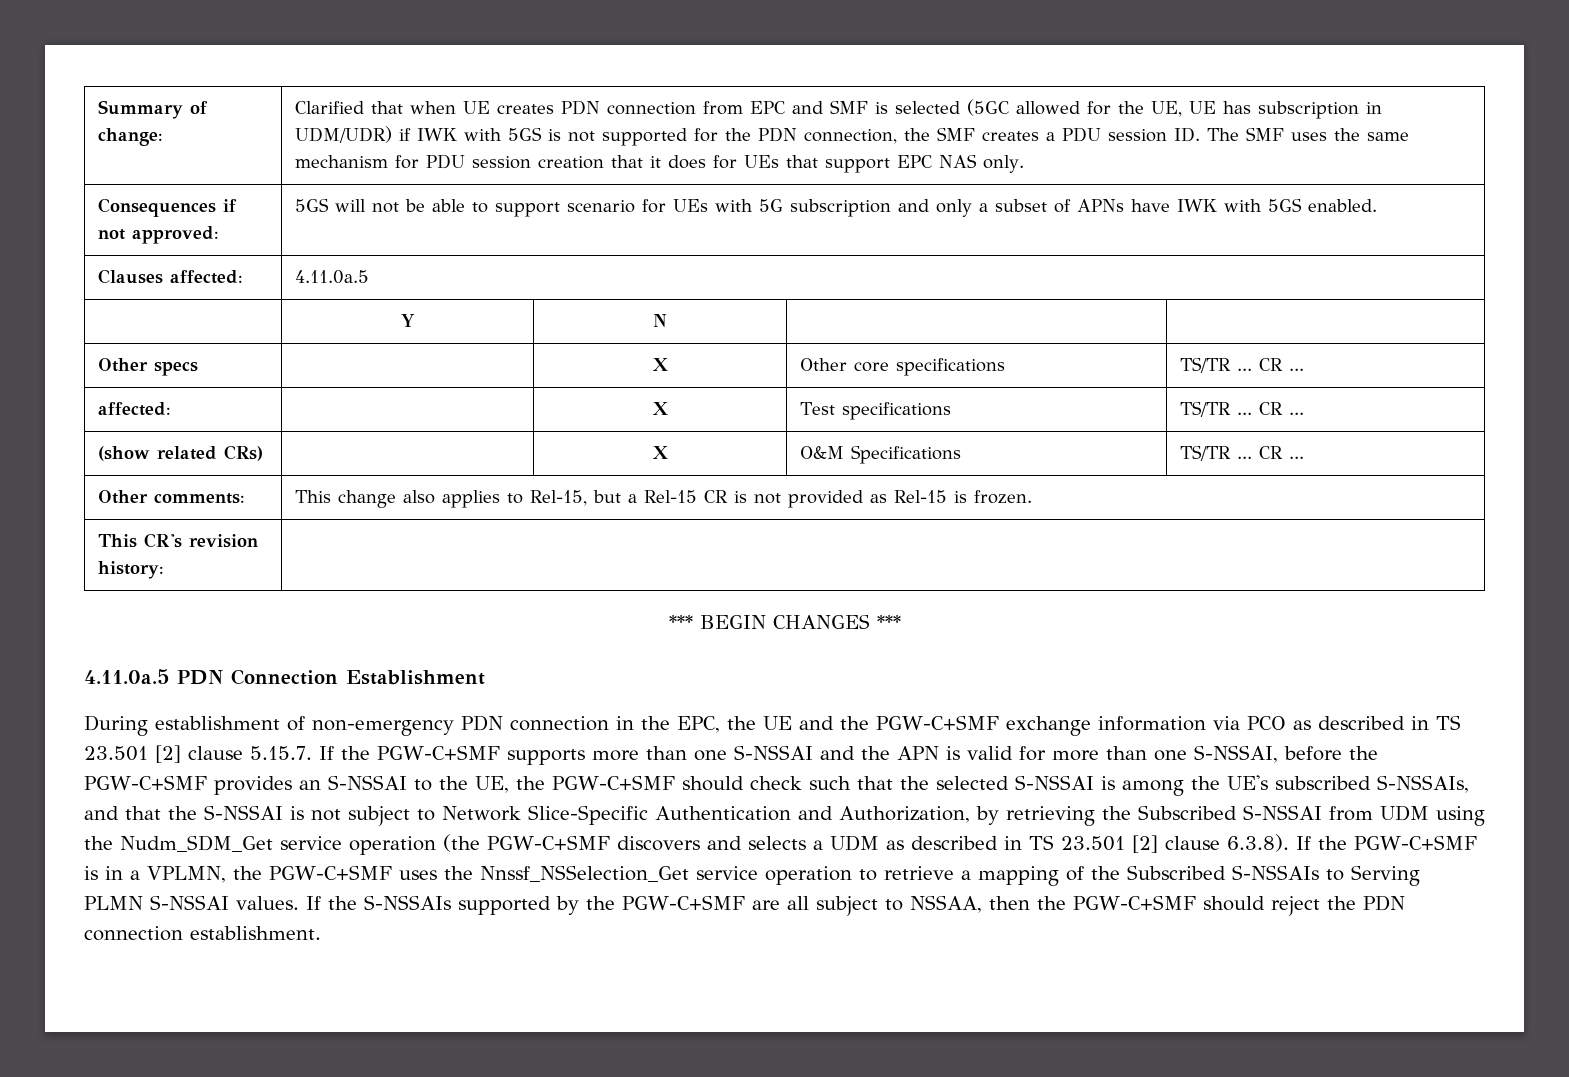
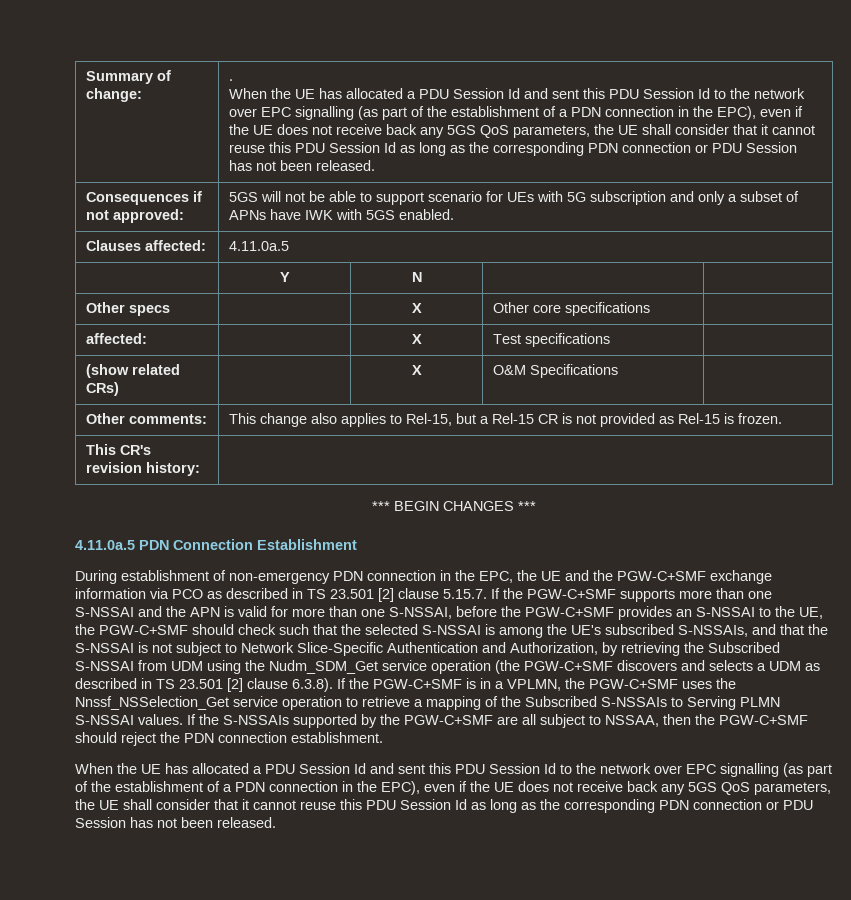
[295,99,1383,119] [295,126,1410,146] [295,154,1025,173] Clarified that when UE creates PDN connection from EPC and SMF is selected (5GC allowed for the UE, UE has subscription in UDM/UDR) if IWK with 5GS is not supported for the PDN connection, the SMF creates a PDU session ID. The SMF uses the same mechanism for PDU session creation that it does for UEs that support EPC NAS only. -> [228,79,233,81] [228,88,805,99] [228,106,803,120] [228,124,815,138] [228,142,797,156] [228,160,375,171] . // When the UE has allocated a PDU Session Id and sent this PDU Session Id to the network over EPC signalling (as part of the establishment of a PDN connection in the EPC), even if the UE does not receive back any 5GS QoS parameters, the UE shall consider that it cannot reuse this PDU Session Id as long as the corresponding PDN connection or PDU Session has not been released.
[1180,357,1305,373] TS/TR ... CR ... -> (650, 309) none
[1180,401,1305,417] TS/TR ... CR ... -> (610, 340) none
[1180,445,1305,461] TS/TR ... CR ... -> (618, 371) none
(321, 933) none -> [75,763,832,777] [75,781,831,795] [75,799,813,813] [75,817,276,828] // When the UE has allocated a PDU Session Id and sent this PDU Session Id to the network over EPC signalling (as part of the establishment of a PDN connection in the EPC), even if the UE does not receive back any 5GS QoS parameters, the UE shall consider that it cannot reuse this PDU Session Id as long as the corresponding PDN connection or PDU Session has not been released.

